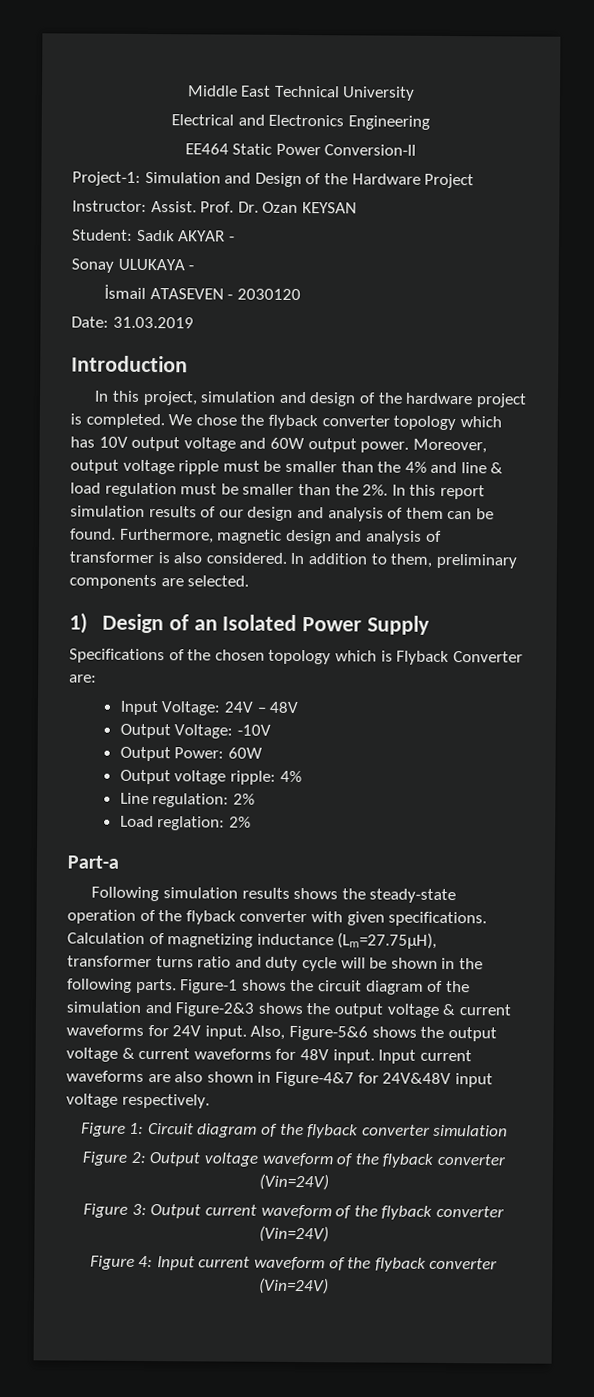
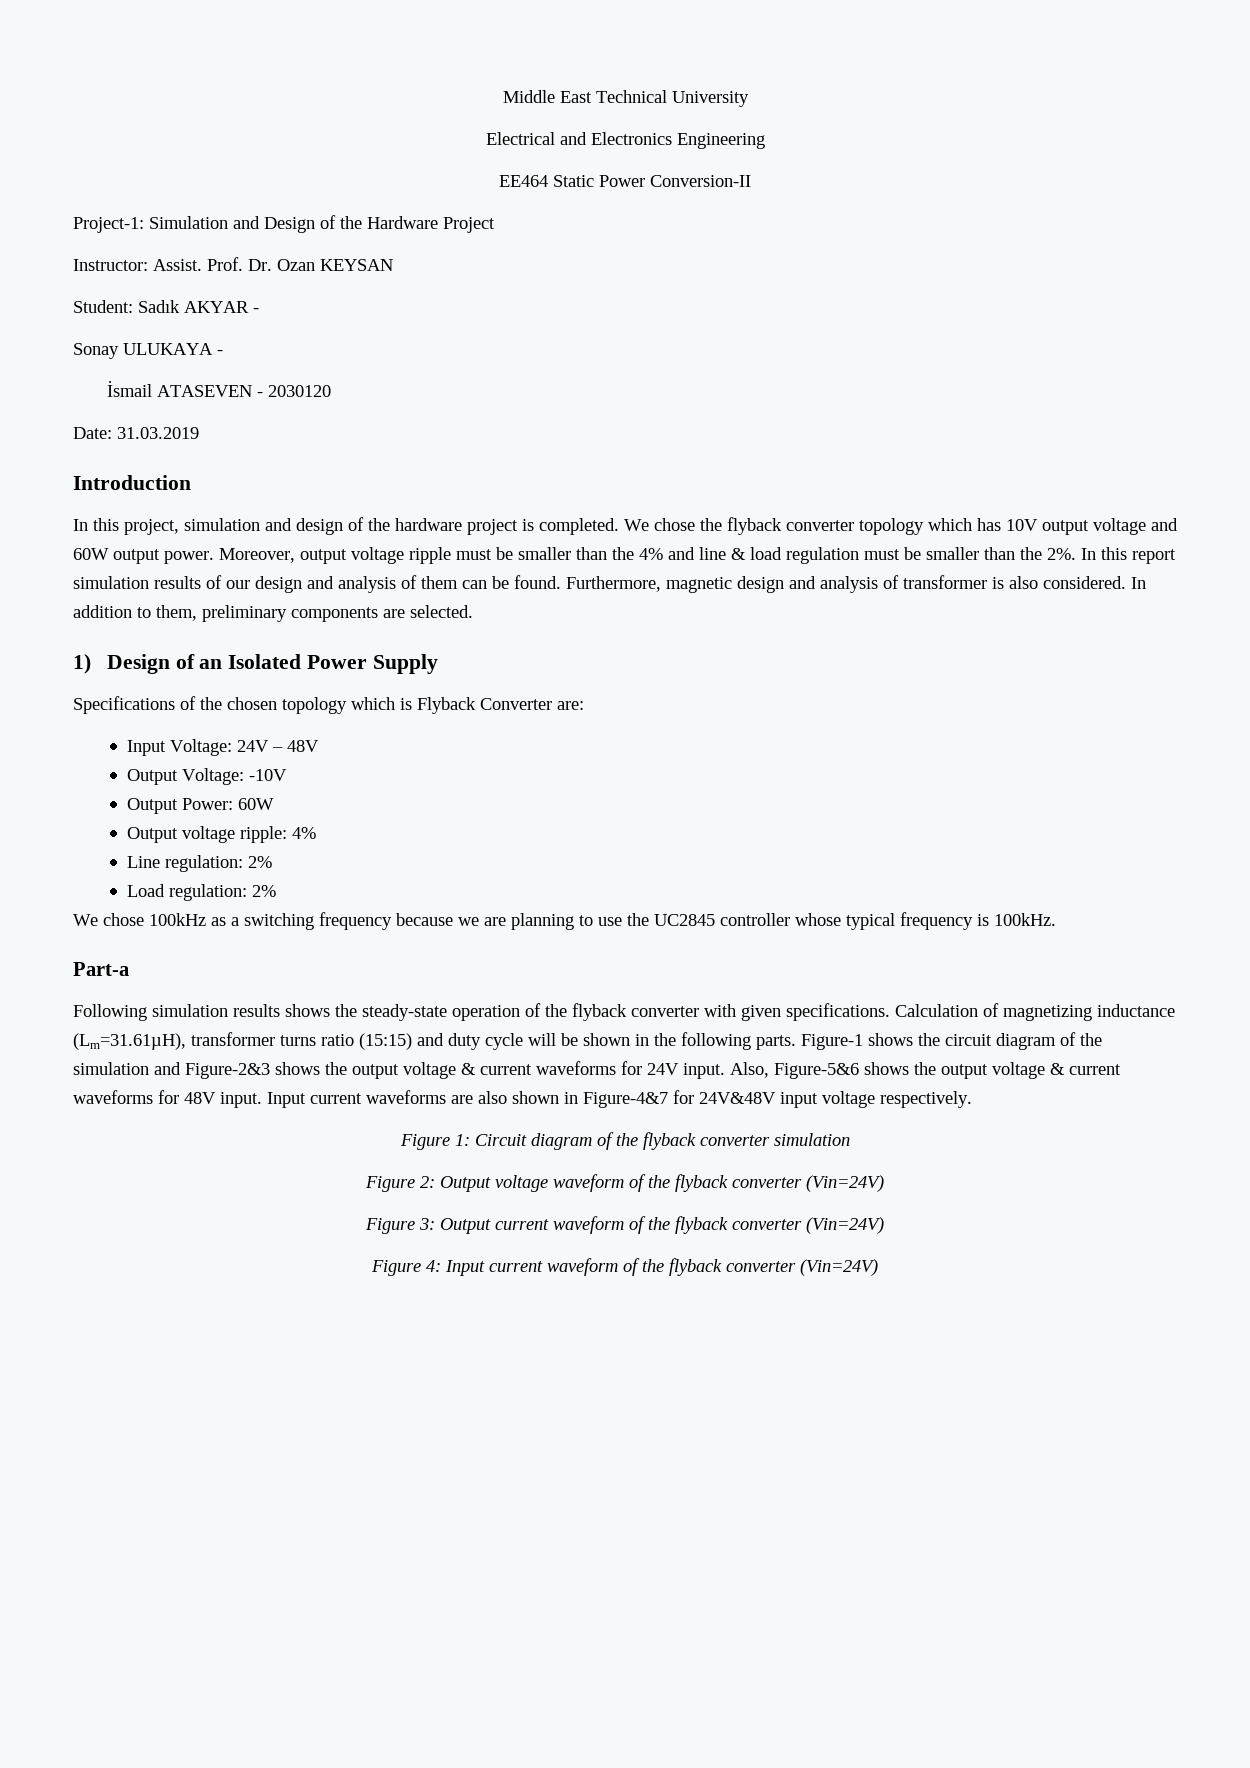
[157,816,251,831] reglation: 2% -> [169,884,277,901] [73,912,1056,930] regulation: 2% // We chose 100kHz as a switching frequency because we are planning to use the UC2845 controller whose typical frequency is 100kHz.
[337,932,438,949] (Lm=27.75µH), -> [73,1033,186,1050] (Lm=31.61µH),
(232, 962) none -> [359,1033,412,1050] (15:15)

